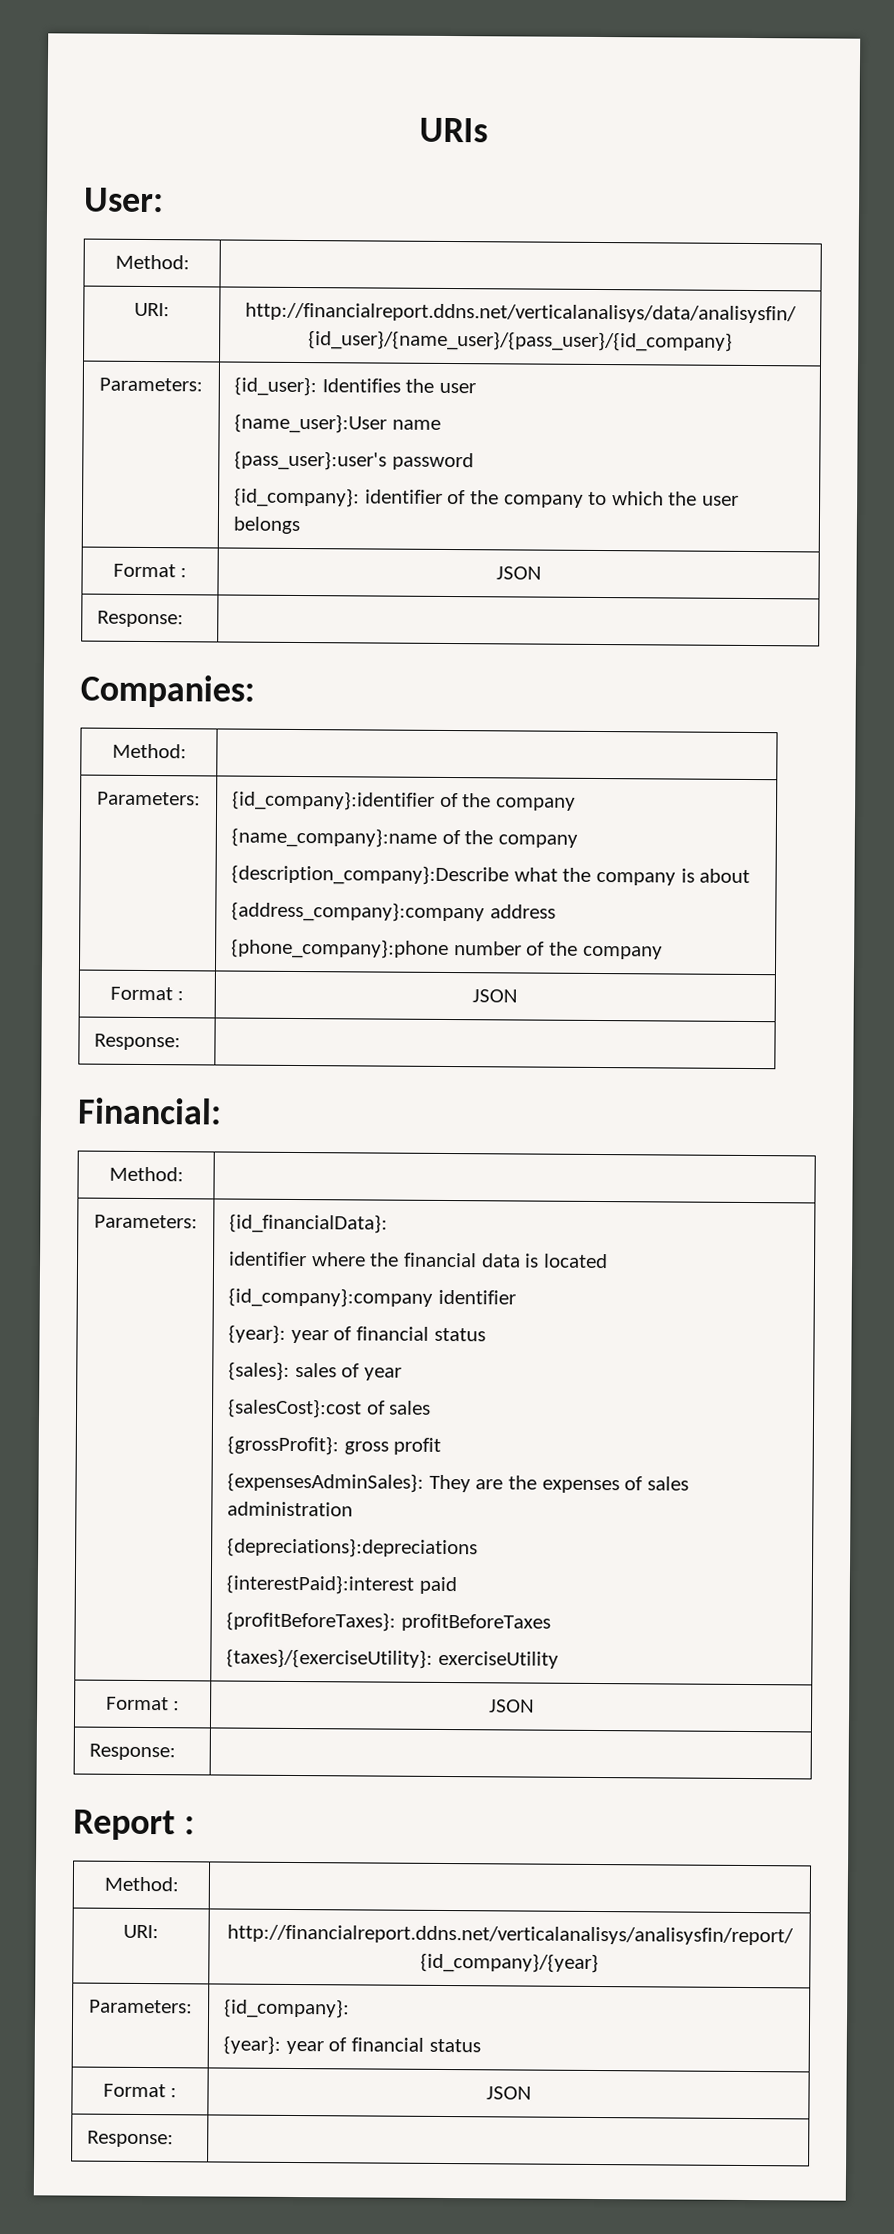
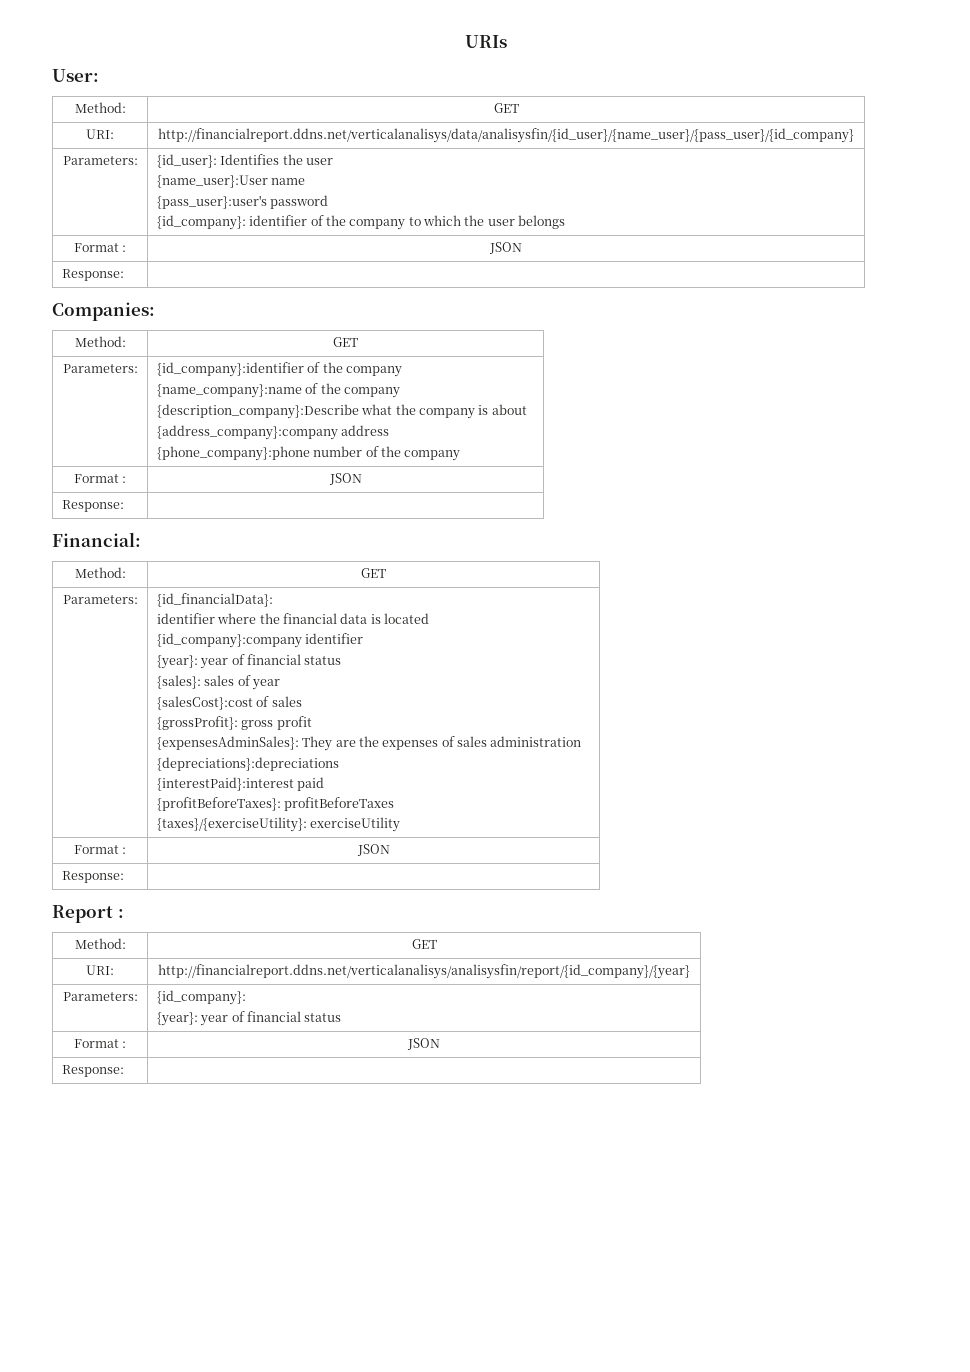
(190, 262) none -> [493,103,519,113] GET
(187, 751) none -> [333,337,358,347] GET
(184, 1174) none -> [361,568,386,578] GET
(179, 1884) none -> [411,939,437,949] GET

